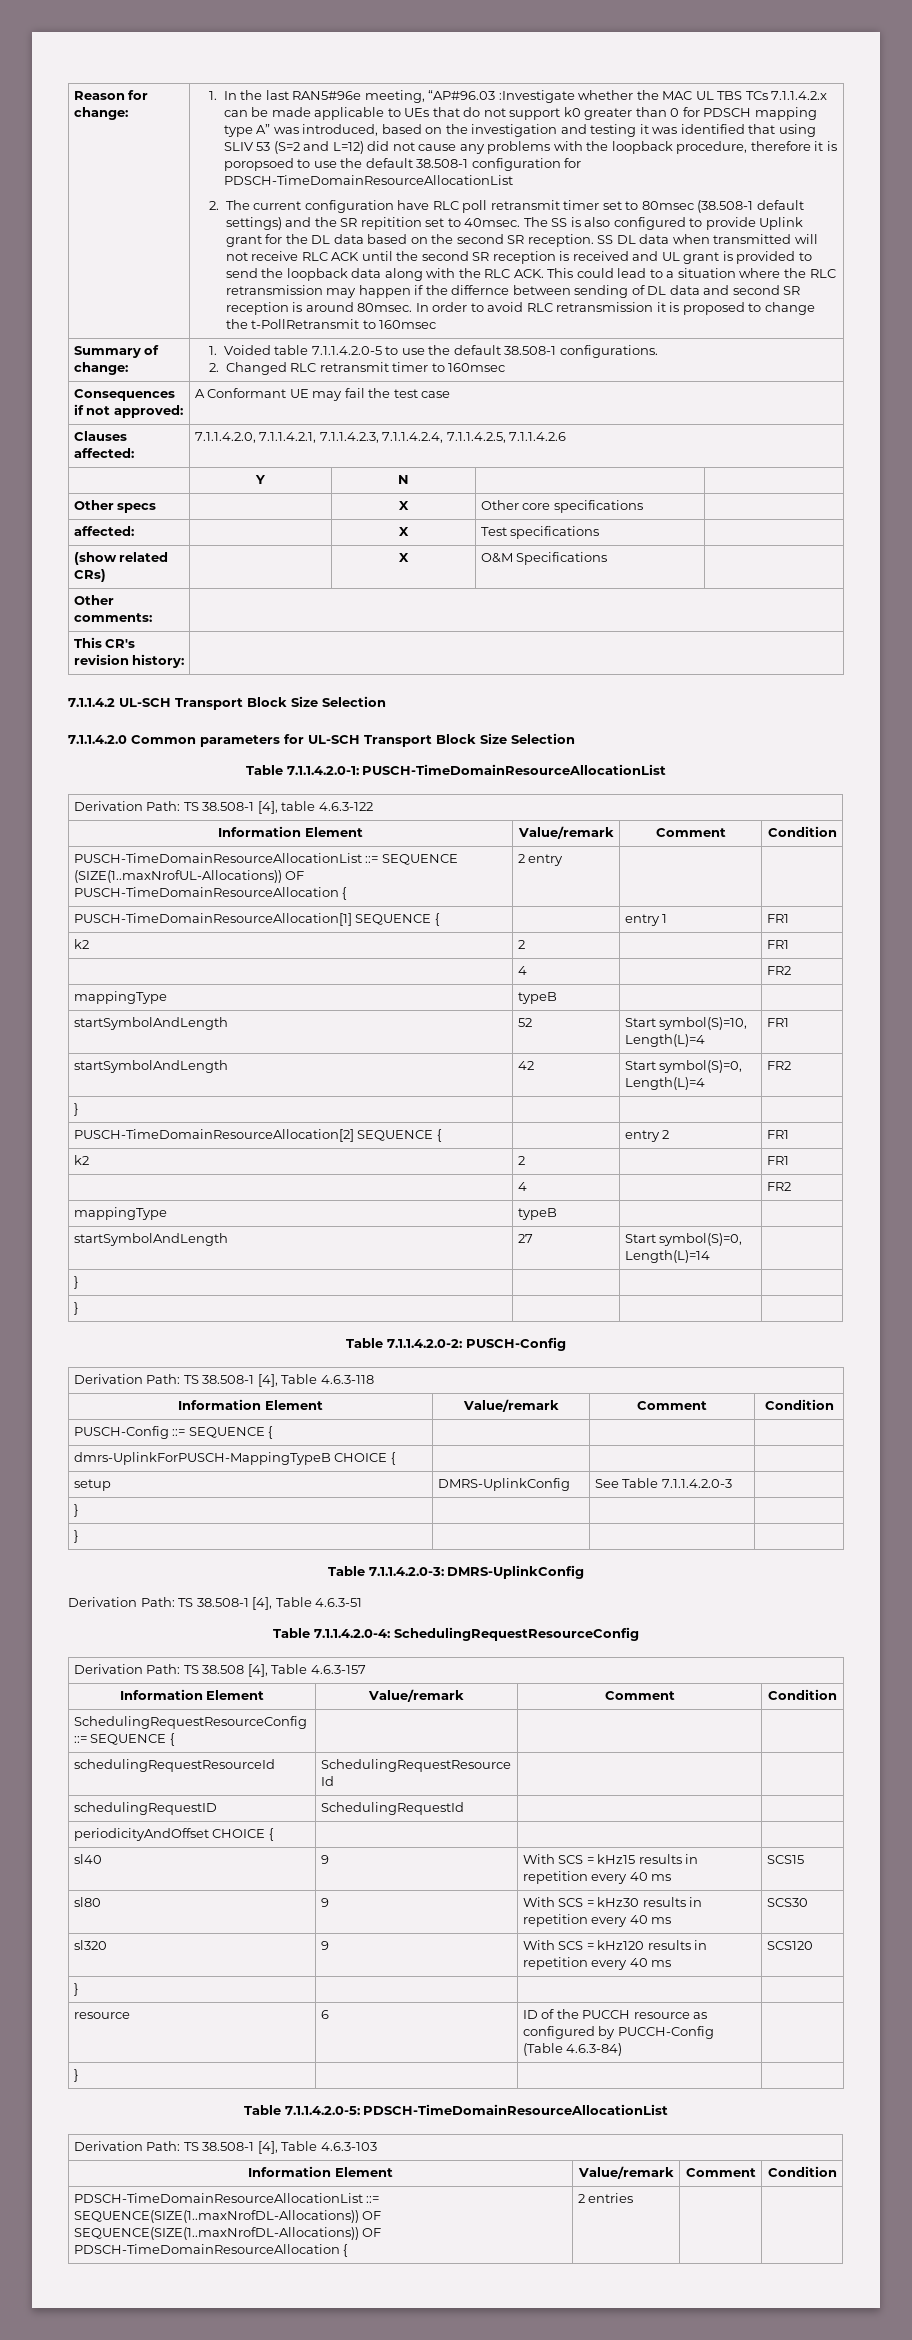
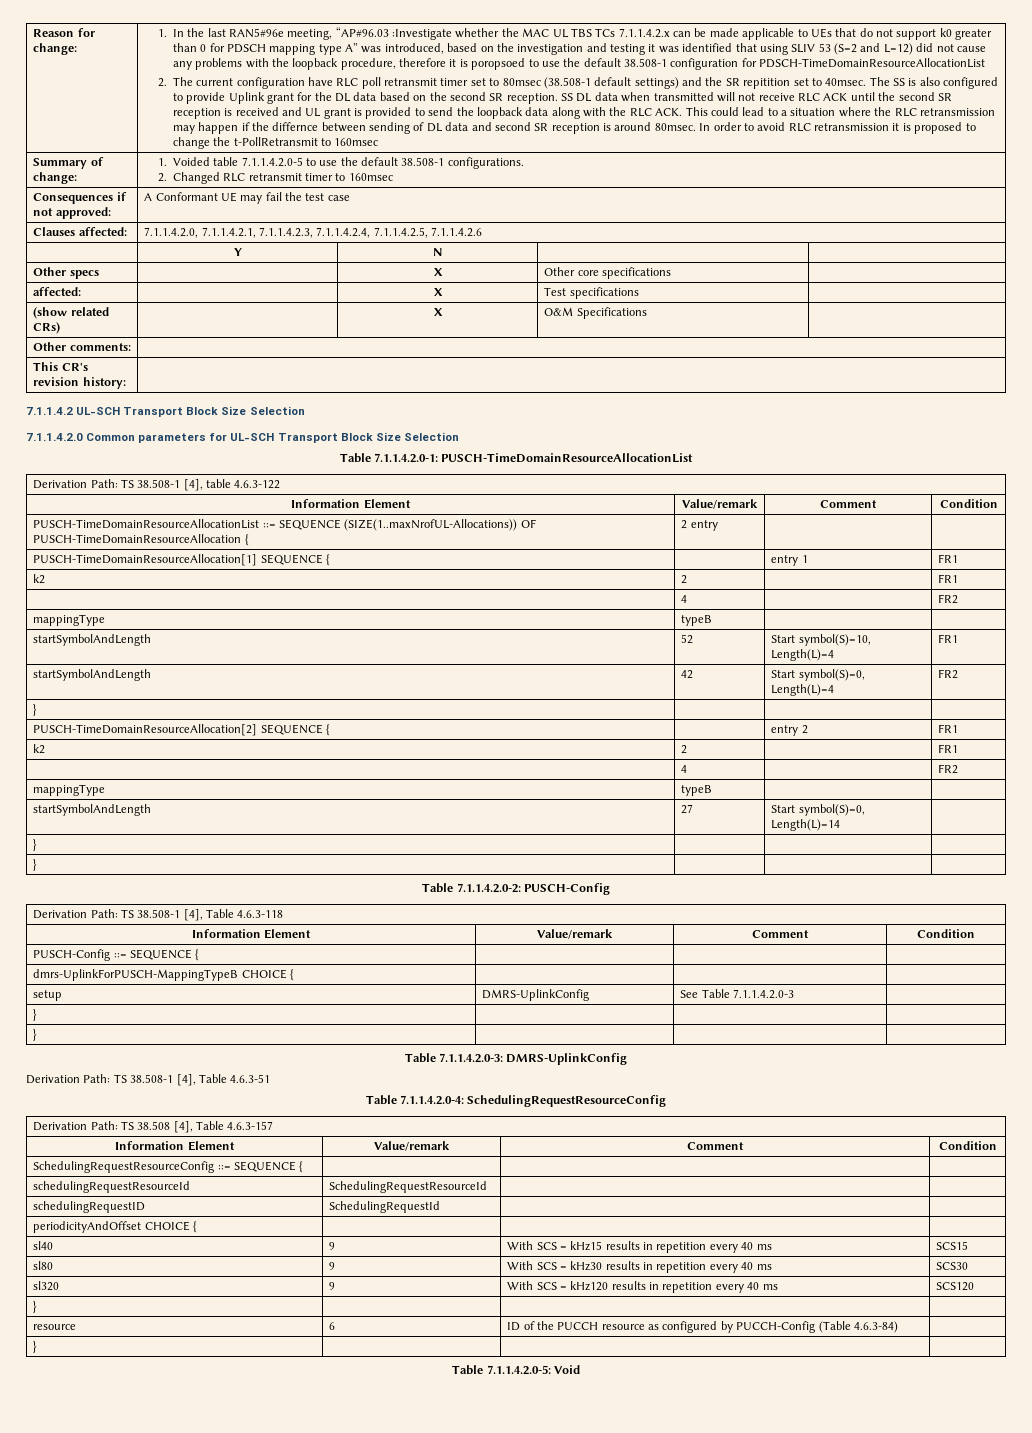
[363,2104,669,2115] [73,2141,377,2154] [248,2166,393,2177] [577,2166,674,2179] [685,2168,756,2177] [767,2166,837,2177] [73,2193,380,2203] [73,2210,382,2223] [73,2227,382,2240] [73,2244,349,2257] [577,2193,634,2203] PDSCH-TimeDomainResourceAllocationList // Derivation Path: TS 38.508-1 [4], Table 4.6.3-103 // Information Element | Value/remark | Comment | Condition // PDSCH-TimeDomainResourceAllocationList ::= SEQUENCE(SIZE(1..maxNrofDL-Allocations)) OF SEQUENCE(SIZE(1..maxNrofDL-Allocations)) OF PDSCH-TimeDomainResourceAllocation { | 2 entries | | -> [553,1365,580,1374] Void

